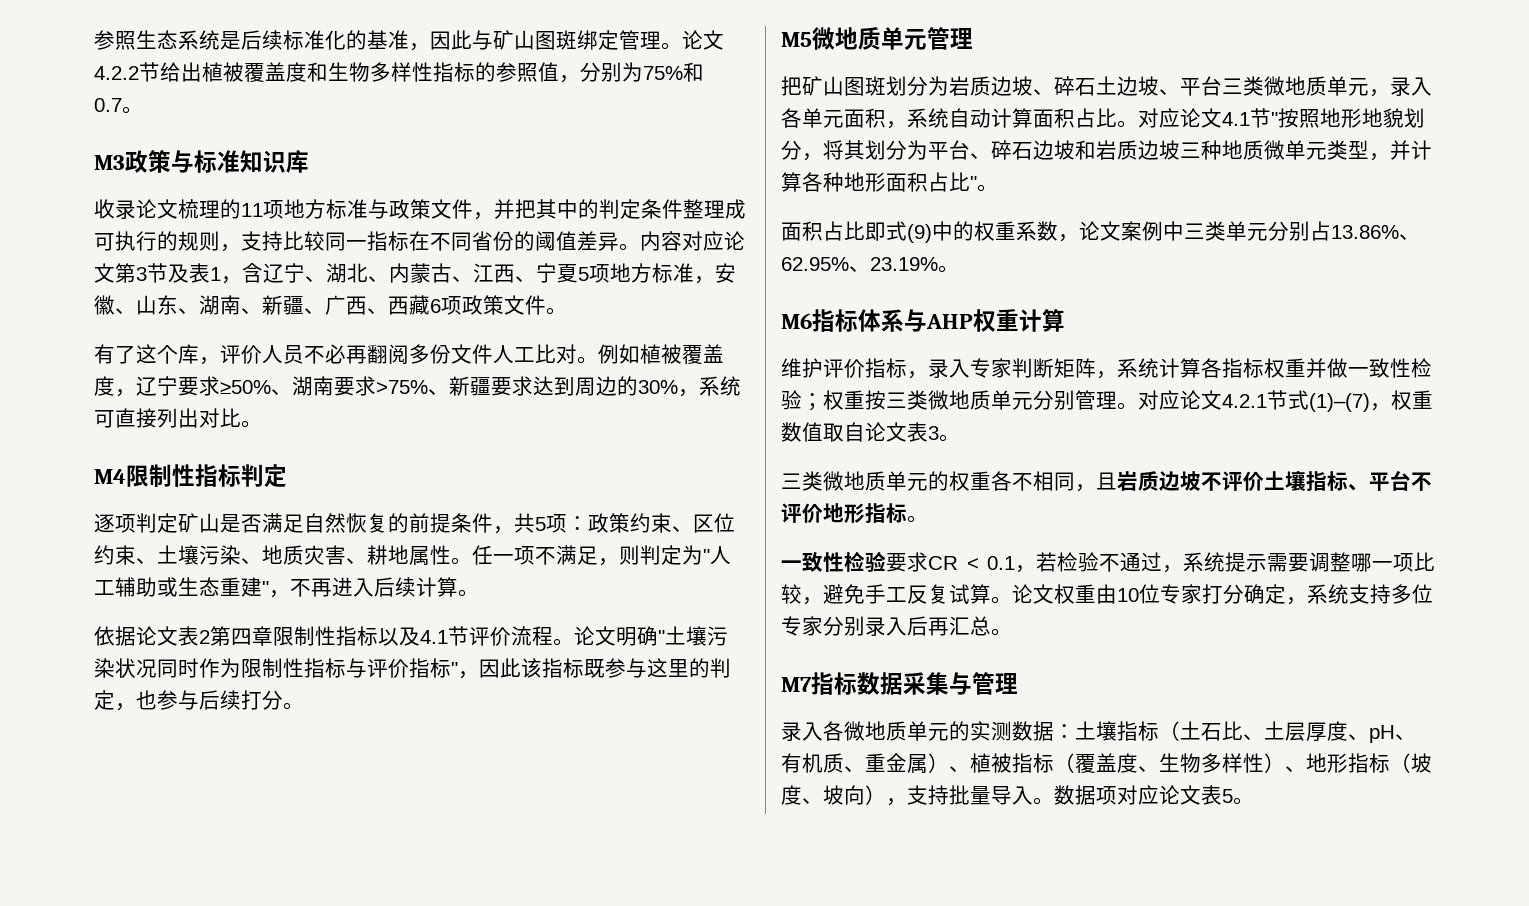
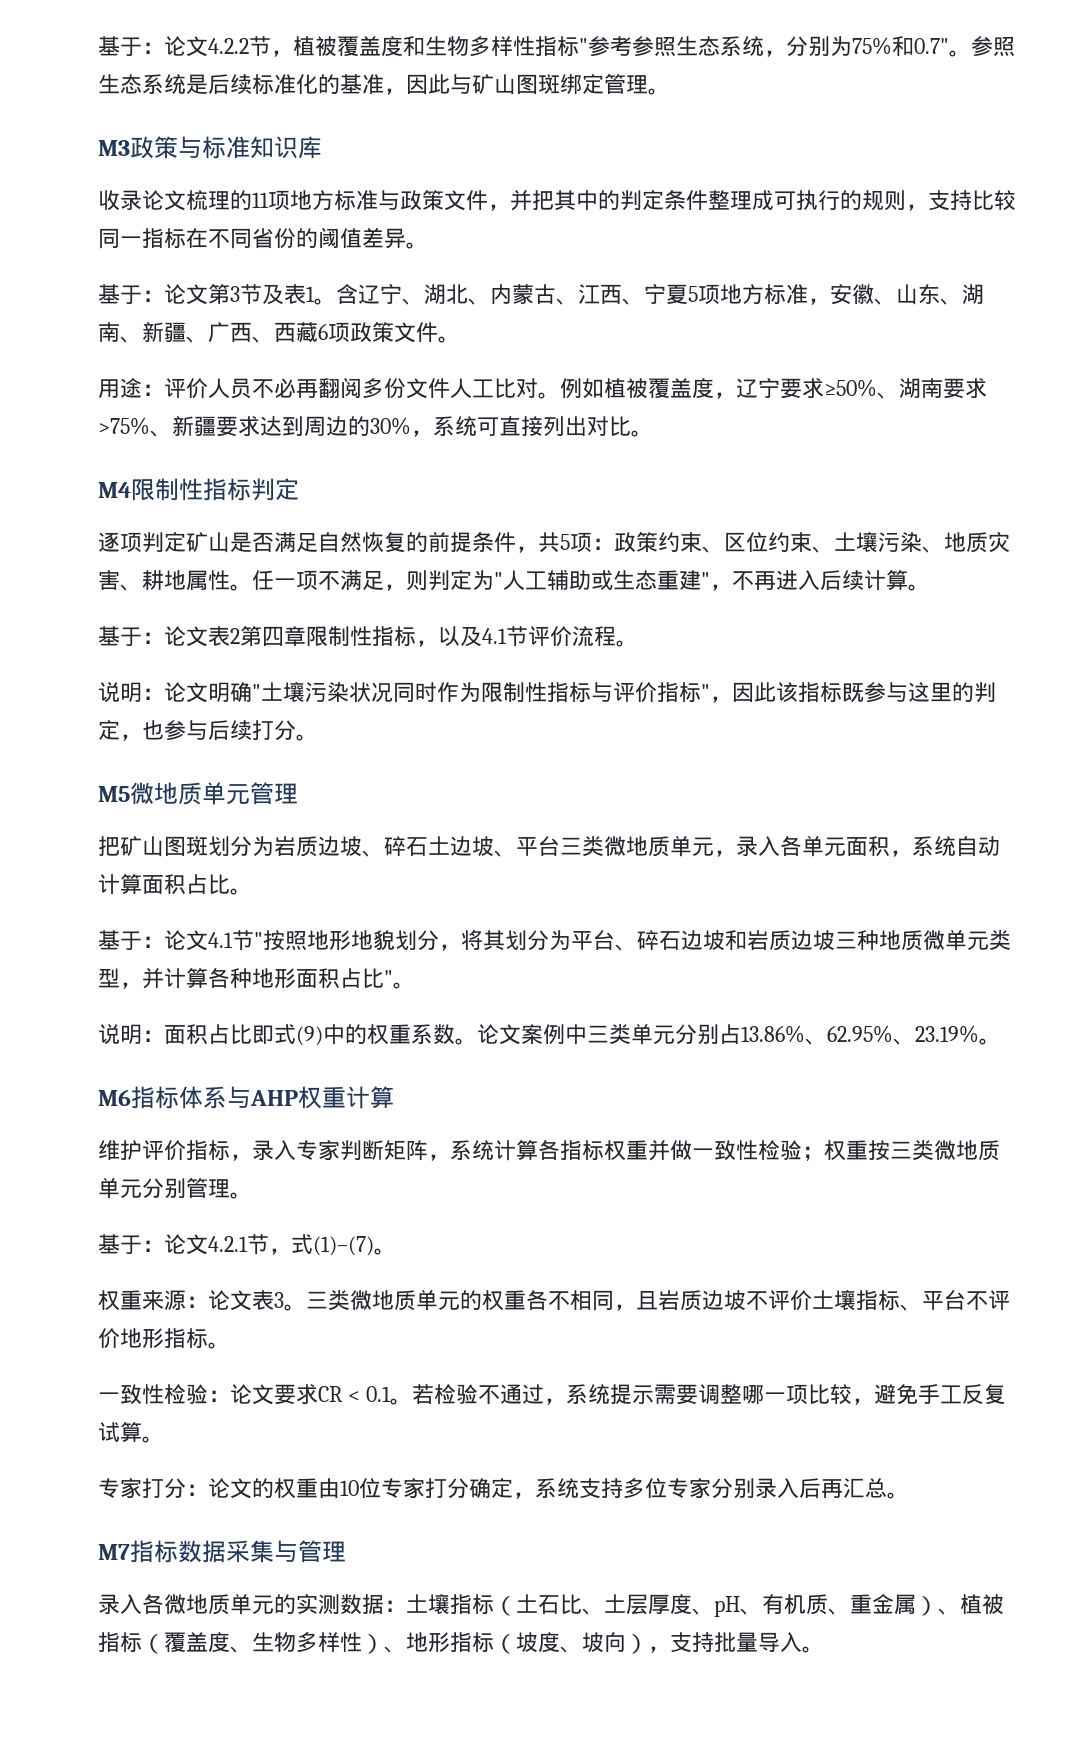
(94, 40) none -> [98,36,971,57] 基于：论文4.2.2节，植被覆盖度和生物多样性指标"参考参照生态系统，分别为75%和0.7"。
[682,30,724,50] [94,62,704,83] [94,98,143,114] 论文4.2.2节给出植被覆盖度和生物多样性指标的参照值，分别为75%和0.7。 -> (670, 91) none
[640,231,724,251] 内容对应 -> [98,284,164,304] // 基于：
[221,276,242,284] ， -> [314,298,336,305] 。
[94,344,220,365] 有了这个库， -> [98,378,164,398] 用途：
[94,626,136,646] 依据 -> [98,626,164,646] 基于：
(378, 636) none -> [416,640,438,647] ，
(574, 642) none -> [98,682,164,703] // 说明：
[1138,108,1180,128] 对应 -> [98,930,164,950] // 基于：
(998, 188) none -> [98,1024,164,1045] 说明：
[1058,234,1079,242] ， -> [455,1038,477,1045] 。
[1138,390,1180,410] 对应 -> [98,1234,164,1254] // 基于：
[1288,390,1433,412] [781,422,865,442] 式(1)–(7)，权重数值取自 -> [269,1234,396,1256] [98,1290,208,1311] ，式(1)–(7)。 // 权重来源：
(960, 438) // -> (306, 1307) none
(886, 561) none -> [208,1384,274,1405] ：论文
[1015,565,1036,573] ， -> [389,1398,412,1405] 。
[1012,584,1054,604] 论文 -> [98,1478,274,1499] // 专家打分：论文的
[1054,785,1254,805] 数据项对应论文表5。 -> (824, 1649) none

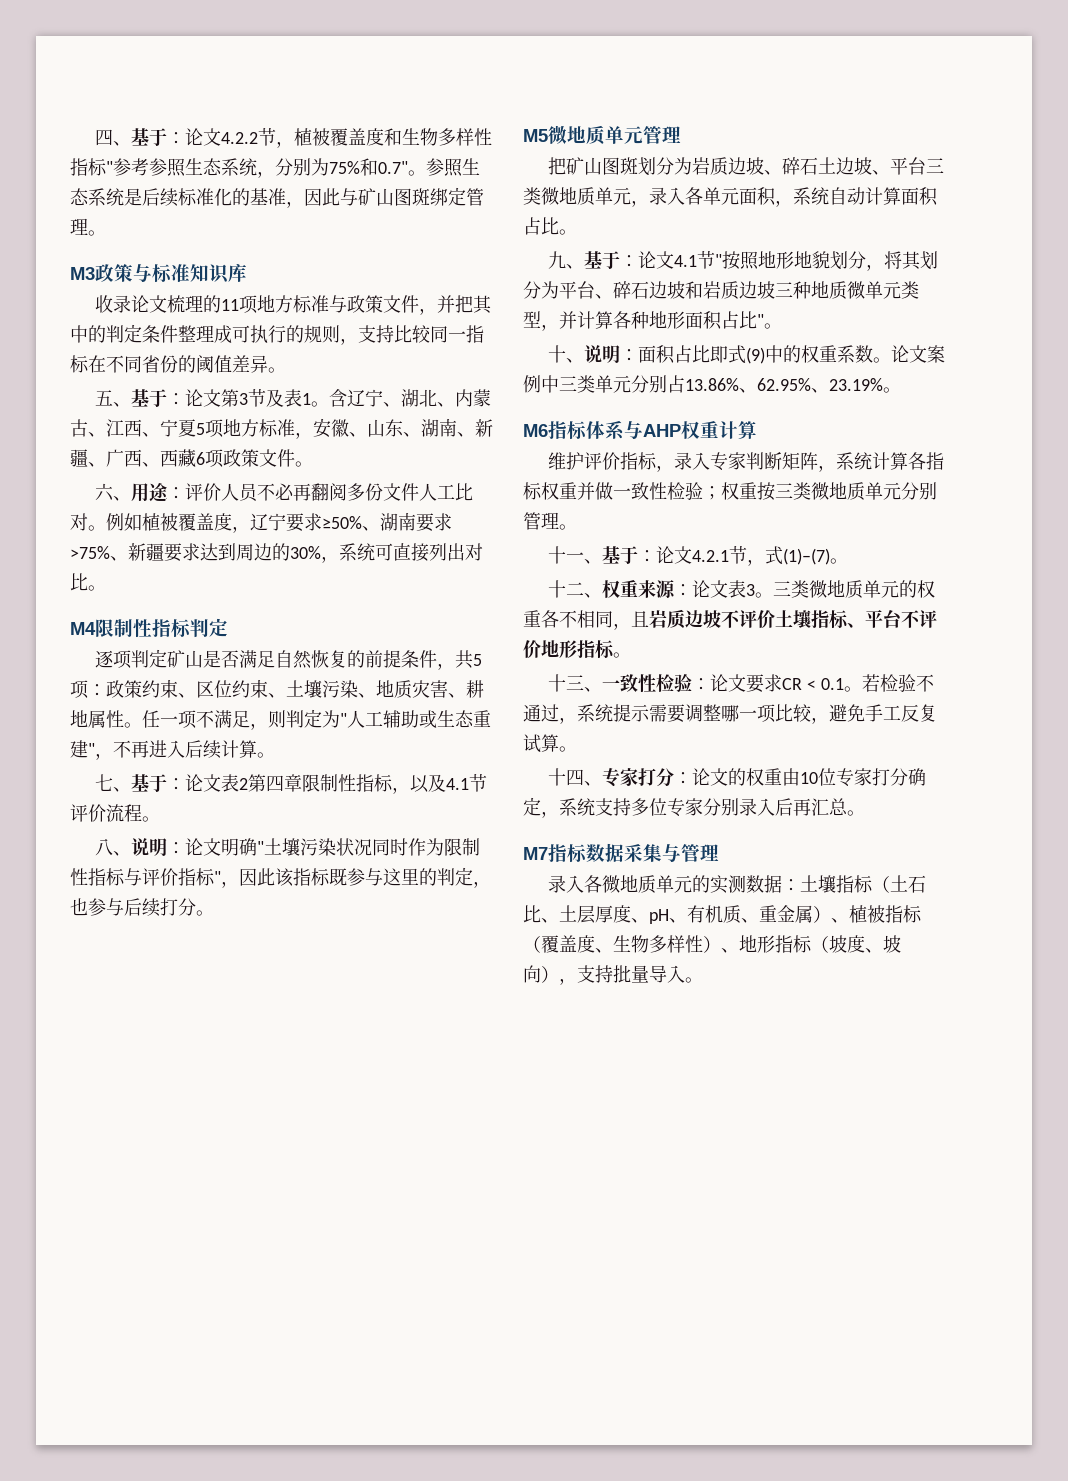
(98, 46) none -> [94,129,131,146] 四、
(428, 245) none -> [94,390,131,407] 五、
(460, 339) none -> [94,483,131,501] 六、
(930, 587) none -> [94,774,131,792] 七、
(638, 643) none -> [94,838,131,856] 八、
(252, 891) none -> [547,251,584,269] 九、
(415, 985) none -> [547,345,584,363] 十、
(252, 1195) none -> [547,546,602,564] 十一、
(396, 1251) none -> [547,580,602,598] 十二、
(230, 1345) none -> [547,674,602,692] 十三、
(164, 1439) none -> [547,768,602,786] 十四、

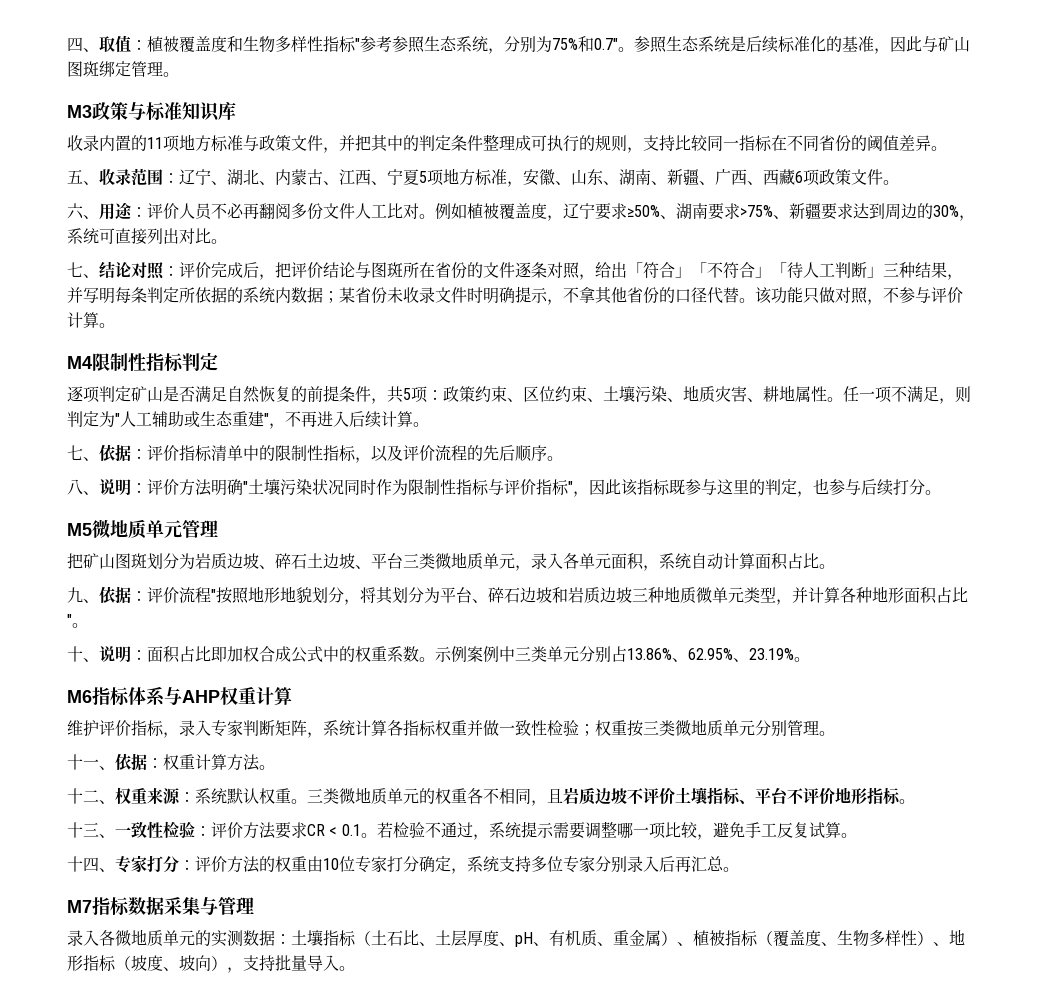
[94,128,294,148] 四、基于：论文4.2.2节， -> [67,35,147,53] 四、取值：
[130,295,203,313] 论文梳理 -> [99,135,131,151] 内置
[130,389,347,407] 基于：论文第3节及表1。含 -> [99,168,179,186] 收录范围：
(106, 588) none -> [67,261,963,280] [67,286,963,305] [67,312,115,328] // 七、结论对照：评价完成后，把评价结论与图斑所在省份的文件逐条对照，给出「符合」「不符合」「待人工判断」三种结果，并写明每条判定所依据的系统内数据；某省份未收录文件时明确提示，不拿其他省份的口径代替。该功能只做对照，不参与评价计算。
[130,774,302,792] 基于：论文表2第四章 -> [99,444,275,462] 依据：评价指标清单中的
[445,774,487,792] [70,804,142,822] 4.1节评价流程 -> [403,445,547,462] 评价流程的先后顺序
[184,838,221,856] 论文 -> [147,479,212,496] 评价方法
[583,251,715,269] 基于：论文4.1节 -> [99,586,211,604] 依据：评价流程
[727,345,765,364] 式(9) -> [227,646,323,663] 加权合成公式
[890,345,927,363] 论文 -> [435,646,467,662] 示例
[601,546,830,566] 基于：论文4.2.1节，式(1)–(7) -> [115,753,260,771] 依据：权重计算方法
[691,580,755,598] 论文表3 -> [195,788,291,804] 系统默认权重
[709,674,746,692] 论文 -> [211,822,276,839] 评价方法
[691,768,728,786] 论文 -> [195,856,260,873] 评价方法

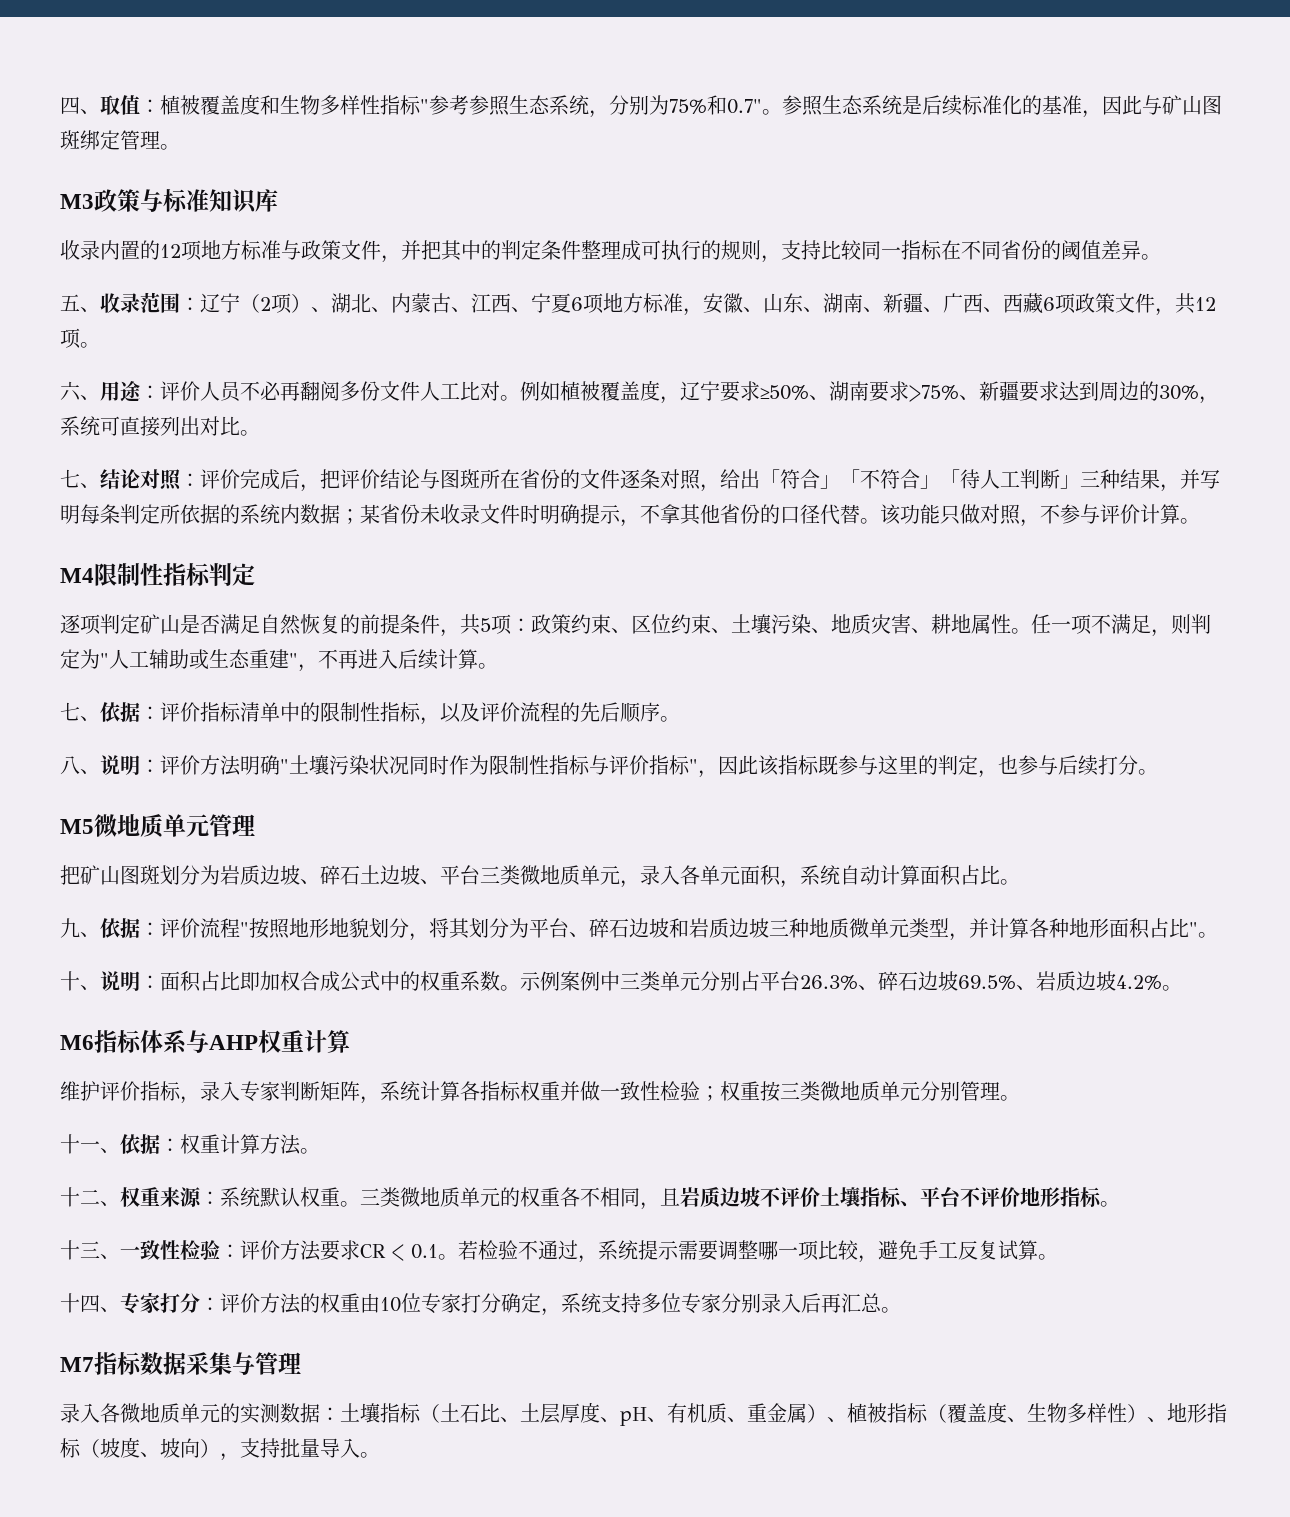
[147,137,163,149] 11 -> [160,244,181,258] 12
(211, 177) none -> [240,293,311,314] （2项）
[419,171,427,183] 5 -> [571,297,583,311] 6
(883, 177) none -> [1155,293,1216,316] [60,328,81,349] ，共12项
[627,648,794,662] 13.86%、62.95%、23.19% -> [760,971,1162,991] 平台26.3%、碎石边坡69.5%、岩质边坡4.2%

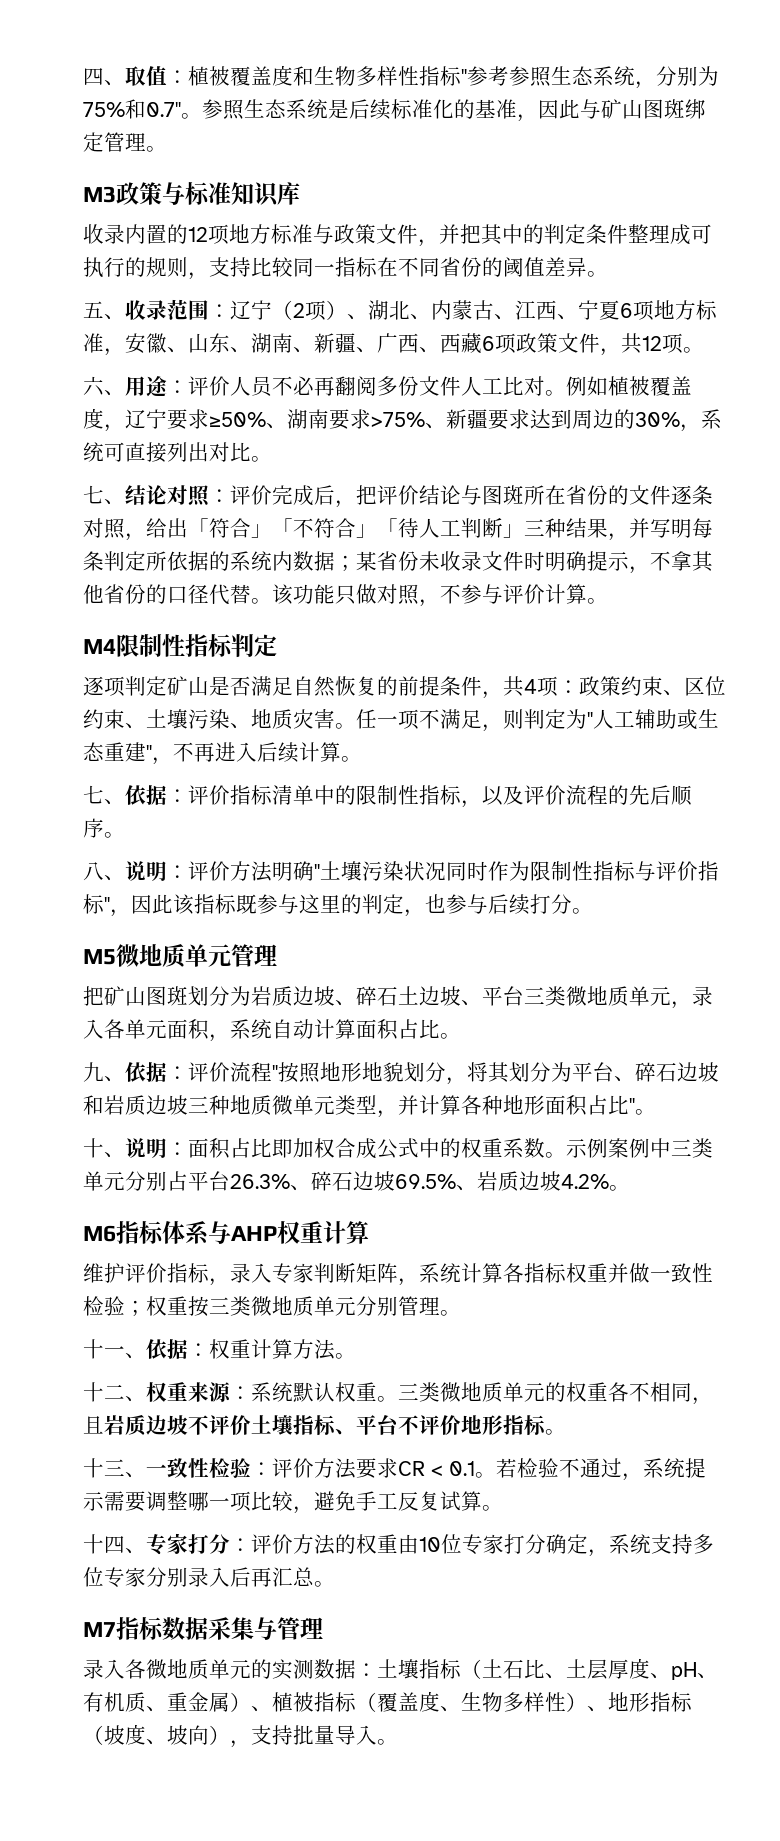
[480,618,491,632] 5 -> [524,679,537,694] 4
[911,614,1011,634] 、耕地属性 -> (335, 719) none

